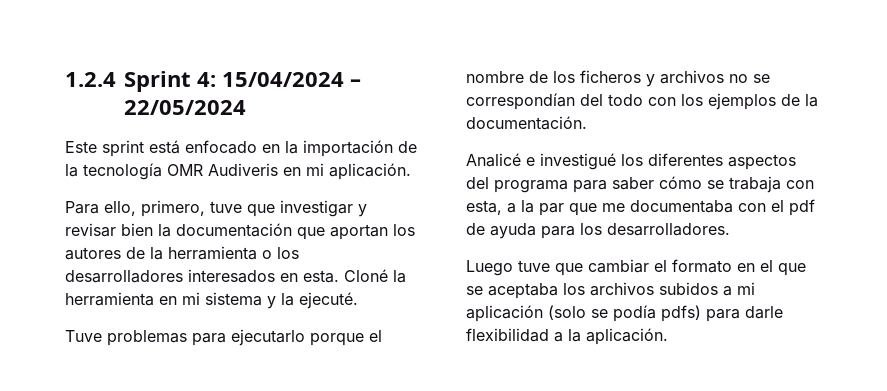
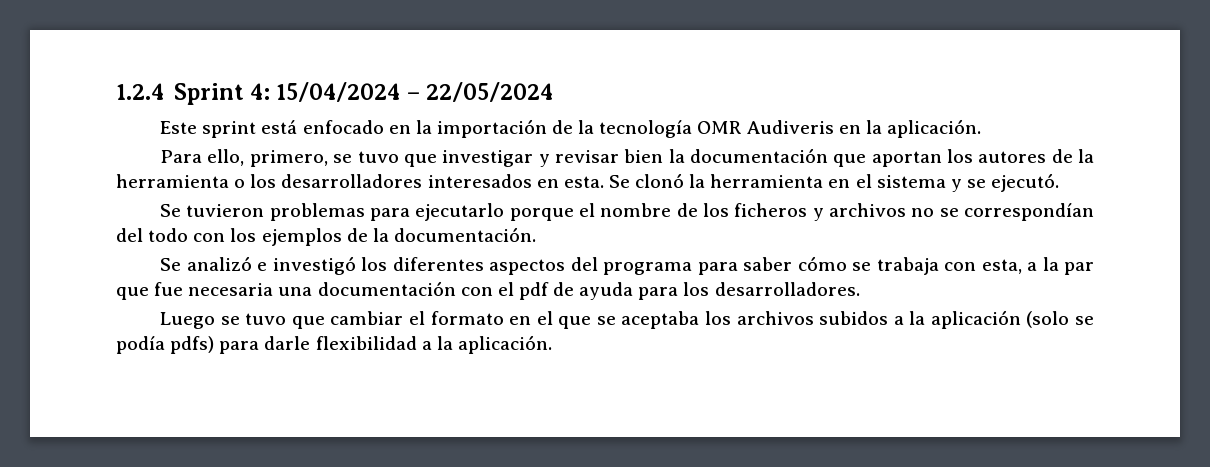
[306,163,324,176] mi -> [865,120,882,134] la
[210,201,242,213] tuve -> [333,151,399,163] se tuvo
[344,269,388,282] Cloné -> [608,173,685,188] Se clonó
[182,292,200,305] mi -> [855,174,872,188] el
[281,292,358,309] [65,330,102,342] la ejecuté. // Tuve -> [966,173,1060,192] [160,204,265,217] se ejecutó. // Se tuvieron
[466,153,616,170] Analicé e investigué -> [160,256,356,275] Se analizó e investigó
[602,200,733,213] me documentaba -> [154,281,456,296] fue necesaria una documentación
[518,260,550,272] tuve -> [220,313,287,325] se tuvo
[737,282,755,295] mi -> [909,311,926,325] la

